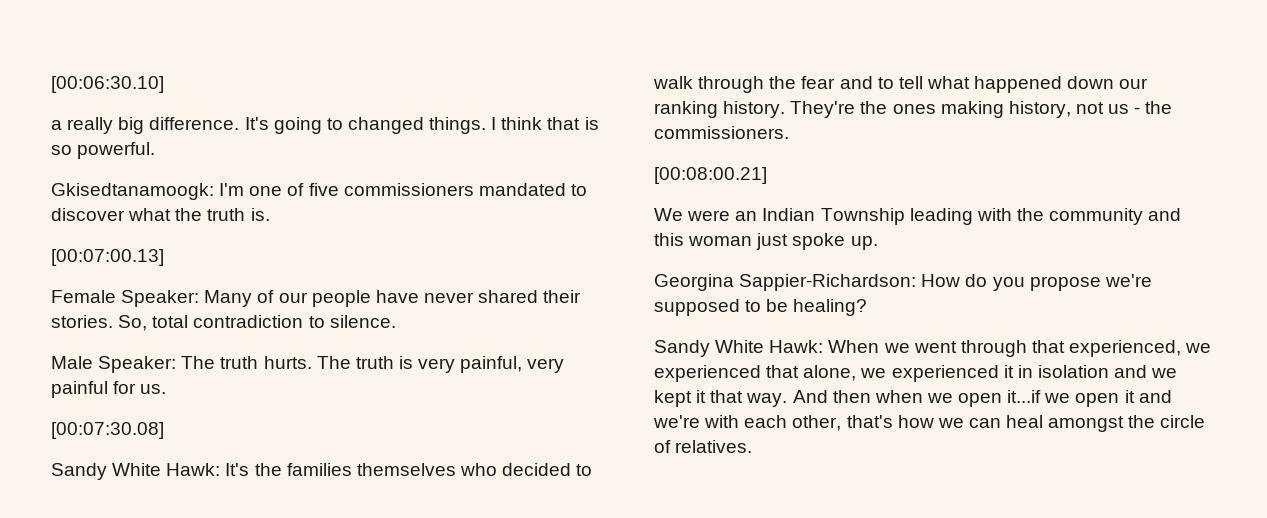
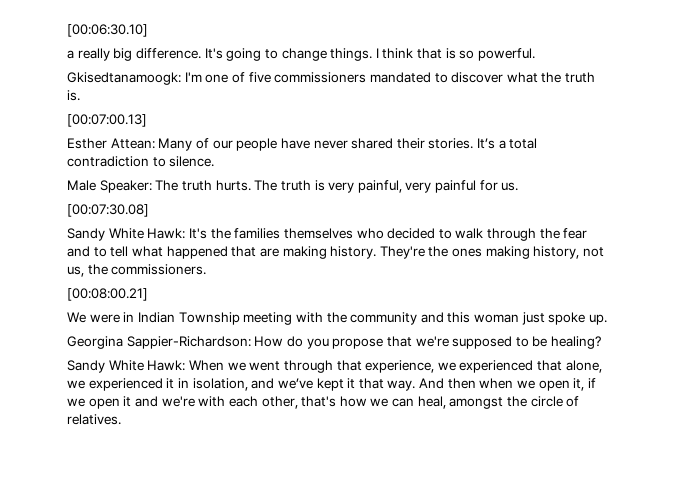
[347,117,424,134] changed -> [281,48,327,61] change
[51,290,200,307] Female Speaker: -> [67,138,155,149] Esther Attean:
[118,315,148,331] So, -> [477,138,506,149] It’s a
[1067,76,1149,89] [654,101,718,118] down our ranking -> [231,246,327,259] that are making
[1108,104,1141,114] us - -> [67,266,84,277] us,
[735,211,758,221] an -> [123,312,135,322] in
[909,208,973,225] leading -> [243,312,293,325] meeting
(1101, 283) none -> [386,336,412,347] that
[1069,340,1182,357] experienced, -> [365,360,435,373] experience,
[1037,365,1178,378] isolation and we -> [192,378,313,391] isolation, and we’ve
[1007,390,1042,403] it...if -> [573,378,596,391] it, if
[1006,415,1044,428] heal -> [417,396,446,409] heal,

